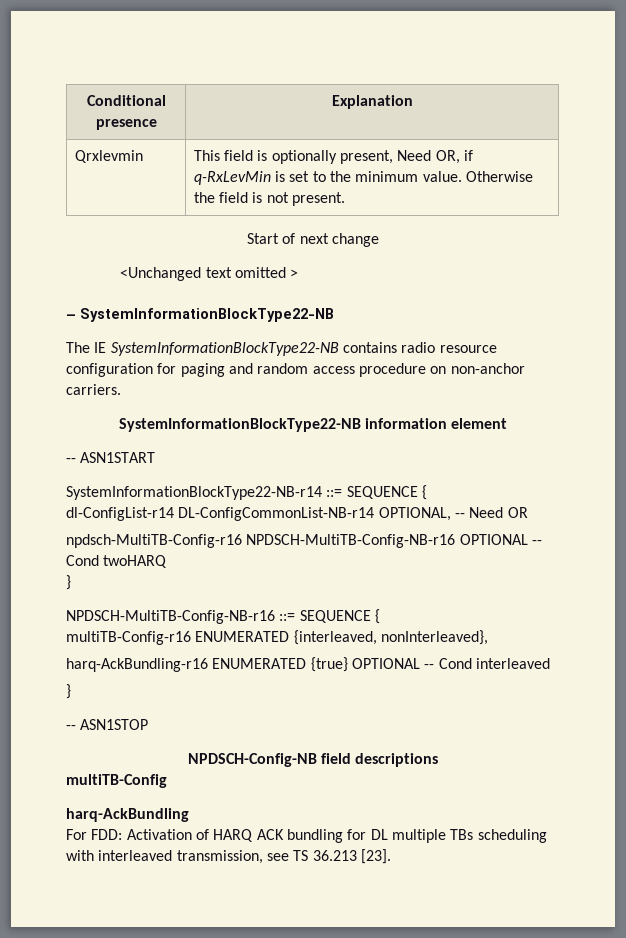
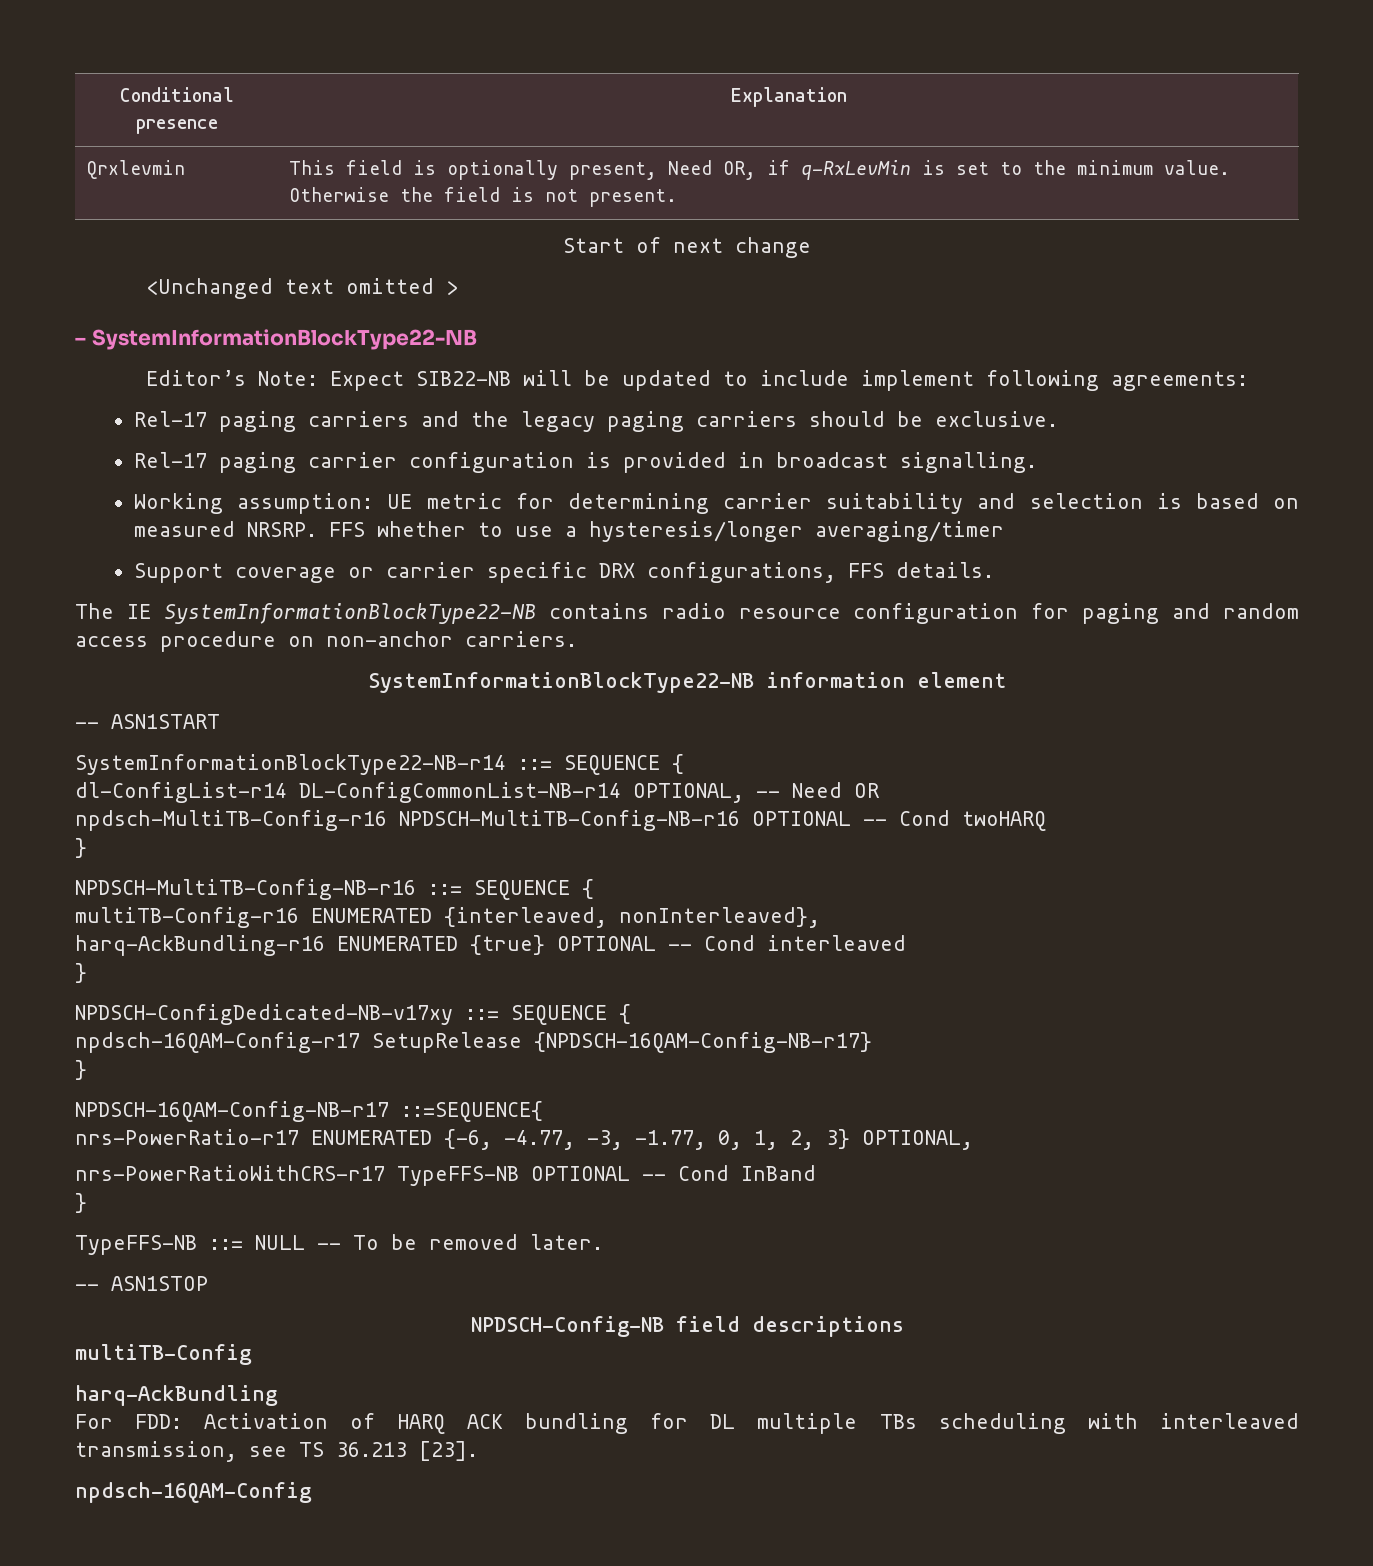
(334, 315) none -> [146,370,1249,391] [134,411,1059,432] [134,452,1038,473] [134,493,1299,514] [134,521,1005,542] [134,562,995,583] // Editor’s Note: Expect SIB22-NB will be updated to include implement following agreements: // Rel-17 paging carriers and the legacy paging carriers should be exclusive. // Rel-17 paging carrier configuration is provided in broadcast signalling. // Working assumption: UE metric for determining carrier suitability and selection is based on measured NRSRP. FFS whether to use a hysteresis/longer averaging/timer // Support coverage or carrier specific DRX configurations, FFS details.
(71, 691) none -> [75,1004,631,1025] [75,1032,872,1053] [75,1060,87,1080] [75,1101,543,1122] [75,1129,973,1150] [75,1165,816,1186] [75,1193,87,1213] [75,1234,603,1255] // NPDSCH-ConfigDedicated-NB-v17xy ::= SEQUENCE { // npdsch-16QAM-Config-r17 SetupRelease {NPDSCH-16QAM-Config-NB-r17} // } // NPDSCH-16QAM-Config-NB-r17 ::=SEQUENCE{ // nrs-PowerRatio-r17 ENUMERATED {-6, -4.77, -3, -1.77, 0, 1, 2, 3} OPTIONAL, // nrs-PowerRatioWithCRS-r17 TypeFFS-NB OPTIONAL -- Cond InBand // } // TypeFFS-NB ::= NULL -- To be removed later.
(391, 856) none -> [75,1482,312,1503] // npdsch-16QAM-Config

